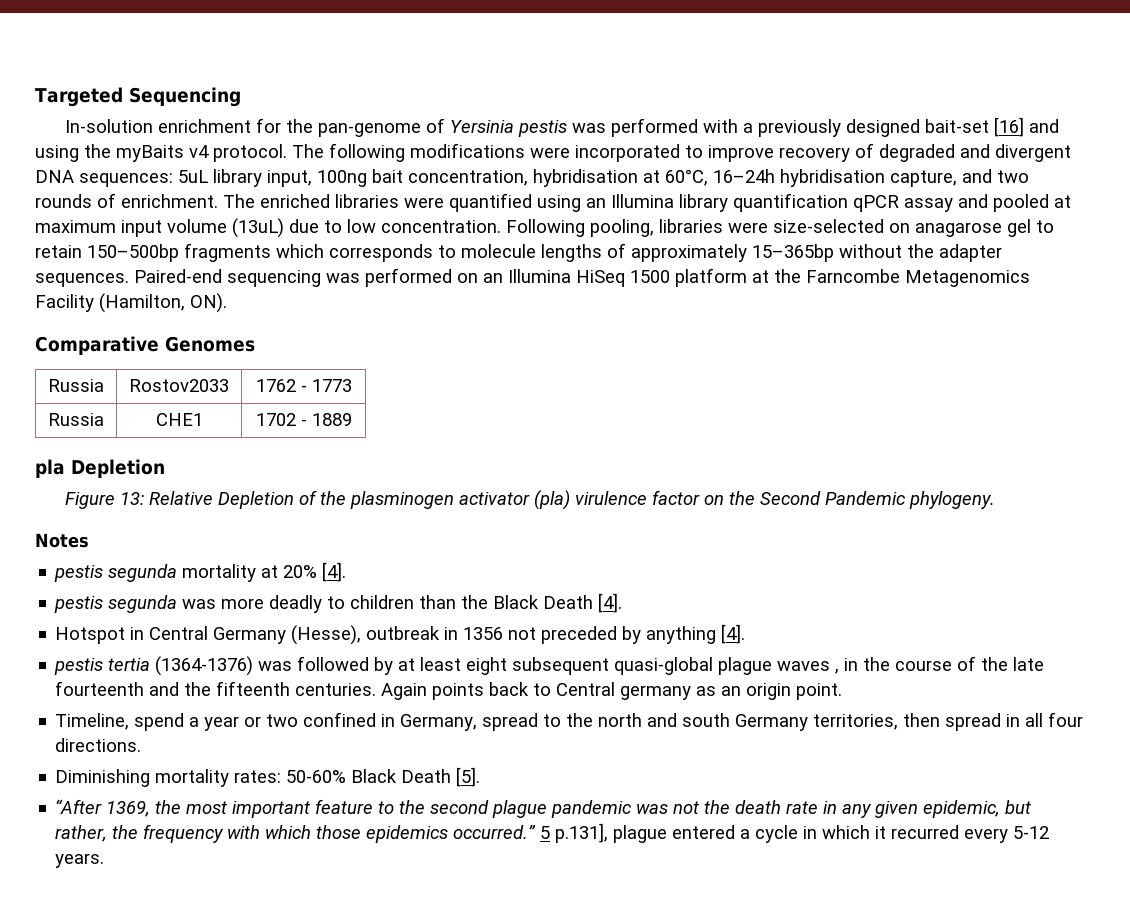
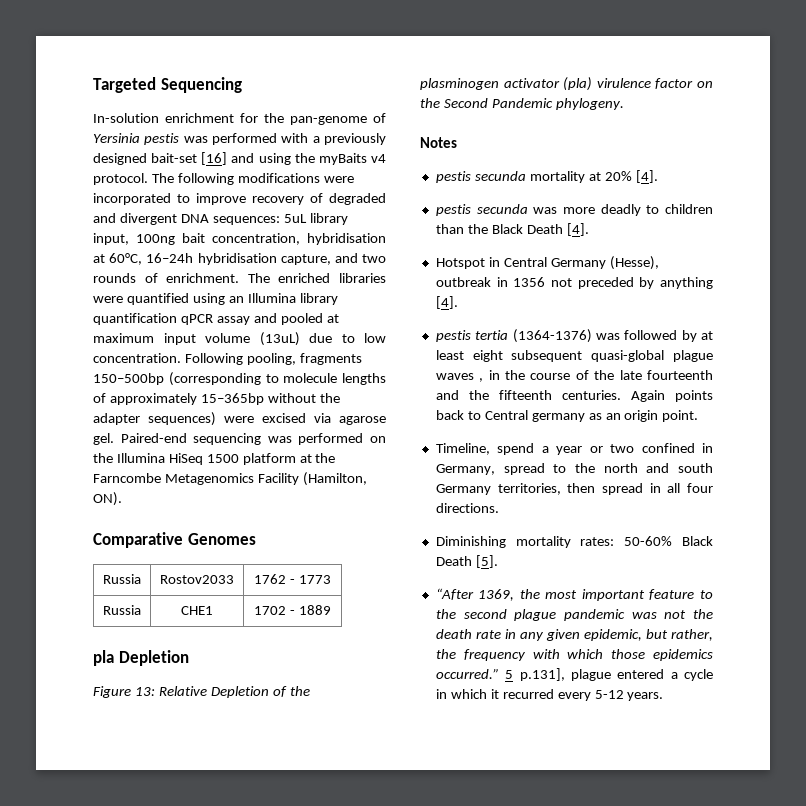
[659,219,1054,237] [35,243,433,262] libraries were size-selected on anagarose gel to retain 150–500bp fragments which corresponds -> [299,353,362,365] [93,372,261,386] fragments 150–500bp (corresponding
[35,273,129,287] sequences. -> [148,412,386,426] [93,433,114,445] sequences) were excised via agarose gel.
[483,273,503,283] an -> [93,453,113,463] the
[108,564,178,582] segunda -> [474,171,526,181] secunda
[108,595,178,613] segunda -> [476,204,528,214] secunda

